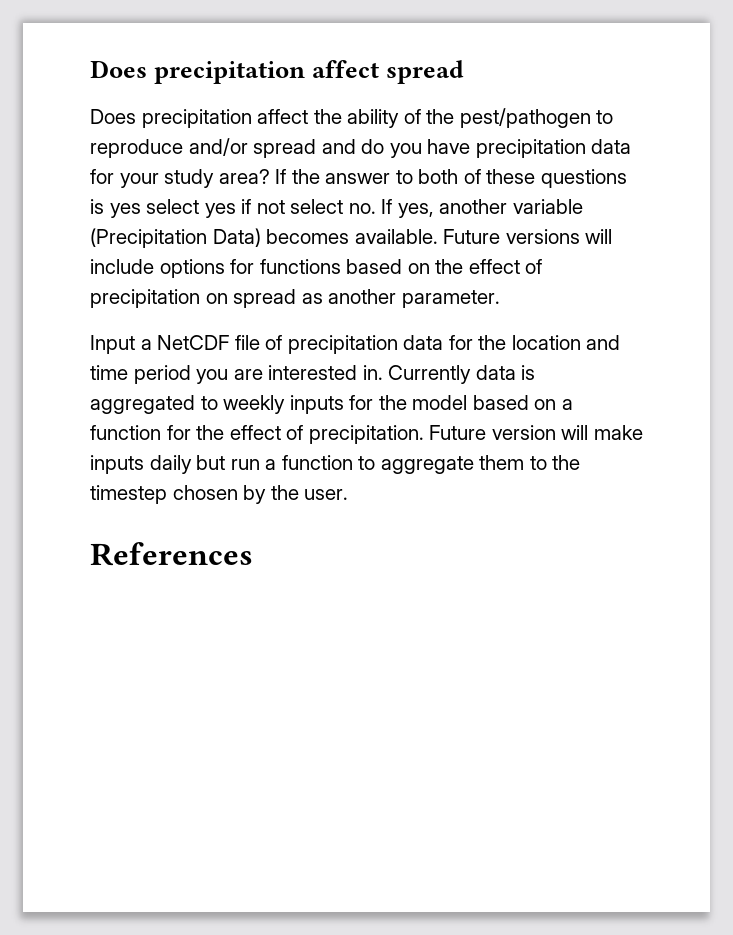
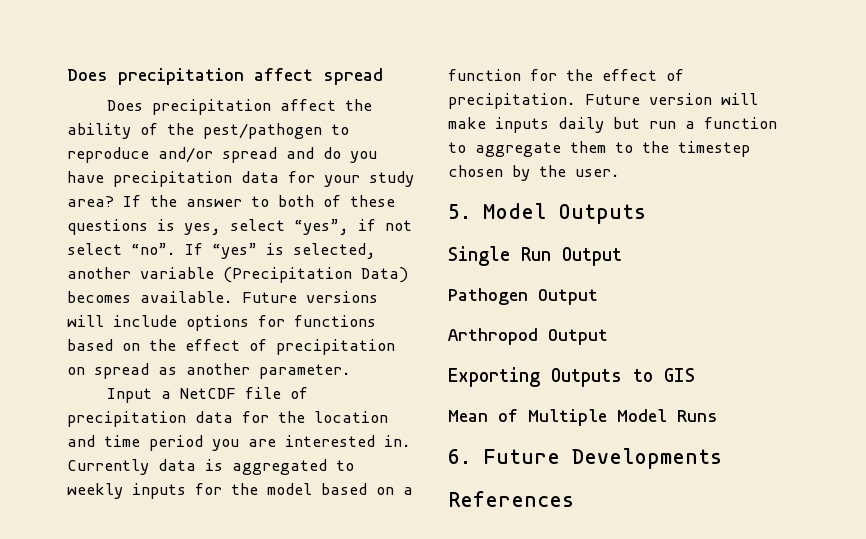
[109,199,434,218] yes select yes if not select no. If yes, -> [184,219,412,235] [67,243,376,259] yes, select “yes”, if not select “no”. If “yes” is selected,
(349, 494) none -> [448,203,646,224] [448,246,622,266] [448,288,598,305] [448,328,608,345] [448,367,695,387] [448,409,718,426] [448,448,722,469] // 5. Model Outputs // Single Run Output // Pathogen Output // Arthropod Output // Exporting Outputs to GIS // Mean of Multiple Model Runs // 6. Future Developments

